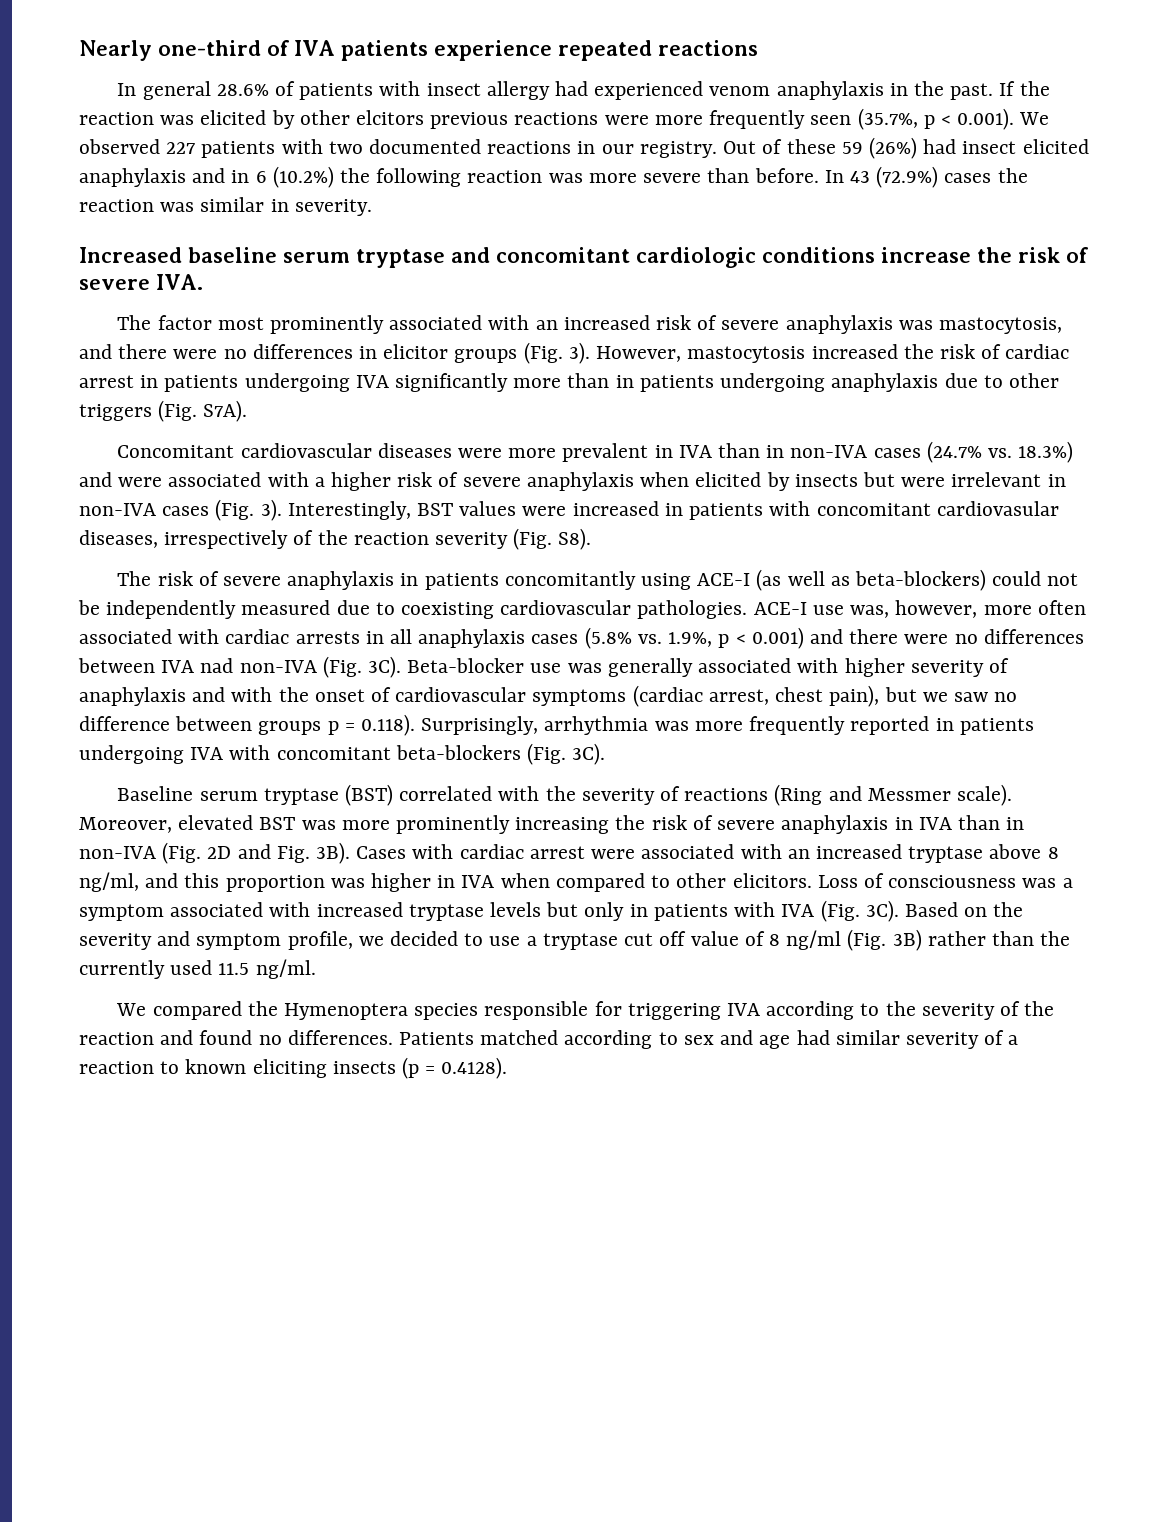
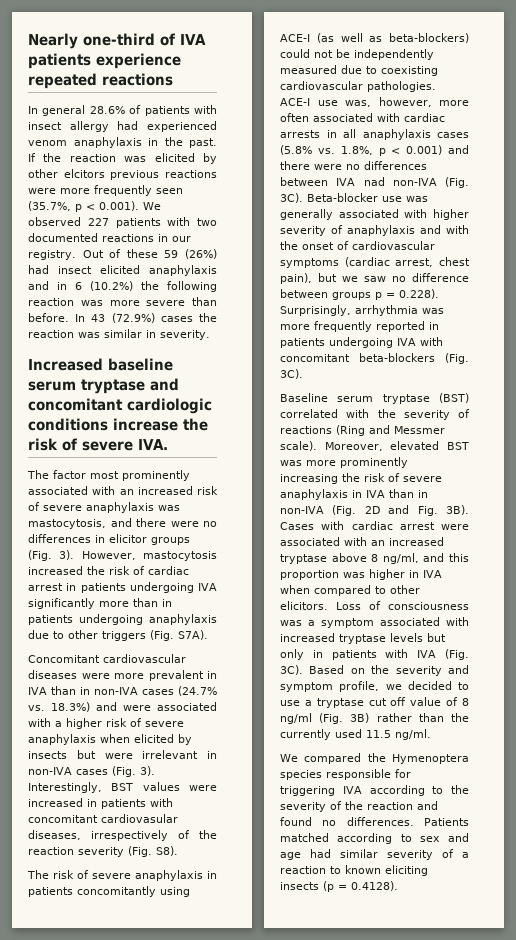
[668,632,713,647] 1.9%, -> [340,146,373,155] 1.8%,
[361,714,416,736] 0.118). -> [399,289,439,299] 0.228).

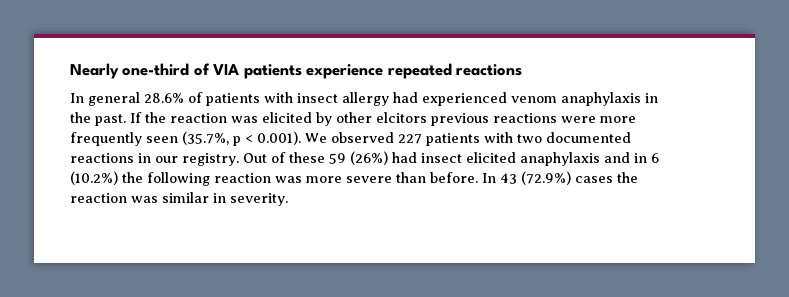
[180,34,206,45] IVA -> [213,64,240,75] VIA
[28,358,173,371] [28,378,179,394] [28,398,212,414] [28,418,208,431] [28,438,168,451] [27,470,190,481] [28,486,218,495] [28,502,180,513] [28,518,217,529] [28,534,190,545] [28,550,217,561] [28,566,189,575] [28,582,217,593] [28,598,172,609] [28,614,217,625] [28,630,208,641] [28,654,186,663] [28,670,217,681] [28,686,217,696] [28,702,217,712] [28,718,184,729] [28,734,192,745] [28,750,217,759] [28,766,155,777] [28,782,217,793] [28,798,173,809] [28,814,178,823] [28,830,217,841] [28,846,178,857] [27,870,217,881] [28,886,190,897] [280,33,469,43] [280,49,434,60] [280,65,438,76] [280,81,436,92] [280,97,469,107] [280,113,445,122] [280,129,469,140] [280,145,469,156] [280,161,427,170] [280,177,469,188] [280,193,428,203] [280,209,469,220] [280,225,469,236] [280,241,435,250] [280,257,470,268] [280,273,469,284] [280,289,439,300] [280,305,444,316] [280,321,439,332] [280,337,443,348] [280,353,469,364] [280,369,303,379] [280,393,469,404] [280,409,470,420] [280,425,445,436] [280,441,469,451] [280,457,408,468] [280,473,442,484] [280,489,428,500] [280,505,469,516] [280,521,469,530] [280,537,444,546] [280,553,469,564] [280,569,442,580] [280,585,420,596] [280,601,469,610] [280,617,469,628] [280,633,446,644] [280,649,469,660] [280,665,469,676] [280,681,469,692] [280,697,469,708] [280,713,469,724] [280,729,431,740] [280,753,469,764] [280,769,411,780] [280,785,469,796] [280,801,438,812] [280,817,469,826] [280,833,469,844] [280,849,469,860] [280,865,428,876] [280,881,398,892] // Increased baseline serum tryptase and concomitant cardiologic conditions increase the risk of severe IVA. // The factor most prominently associated with an increased risk of severe anaphylaxis was mastocytosis, and there were no differences in elicitor groups (Fig. 3). However, mastocytosis increased the risk of cardiac arrest in patients undergoing IVA significantly more than in patients undergoing anaphylaxis due to other triggers (Fig. S7A). // Concomitant cardiovascular diseases were more prevalent in IVA than in non-IVA cases (24.7% vs. 18.3%) and were associated with a higher risk of severe anaphylaxis when elicited by insects but were irrelevant in non-IVA cases (Fig. 3). Interestingly, BST values were increased in patients with concomitant cardiovasular diseases, irrespectively of the reaction severity (Fig. S8). // The risk of severe anaphylaxis in patients concomitantly using ACE-I (as well as beta-blockers) could not be independently measured due to coexisting cardiovascular pathologies. ACE-I use was, however, more often associated with cardiac arrests in all anaphylaxis cases (5.8% vs. 1.8%, p < 0.001) and there were no differences between IVA nad non-IVA (Fig. 3C). Beta-blocker use was generally associated with higher severity of anaphylaxis and with the onset of cardiovascular symptoms (cardiac arrest, chest pain), but we saw no difference between groups p = 0.228). Surprisingly, arrhythmia was more frequently reported in patients undergoing IVA with concomitant beta-blockers (Fig. 3C). // Baseline serum tryptase (BST) correlated with the severity of reactions (Ring and Messmer scale). Moreover, elevated BST was more prominently increasing the risk of severe anaphylaxis in IVA than in non-IVA (Fig. 2D and Fig. 3B). Cases with cardiac arrest were associated with an increased tryptase above 8 ng/ml, and this proportion was higher in IVA when compared to other elicitors. Loss of consciousness was a symptom associated with increased tryptase levels but only in patients with IVA (Fig. 3C). Based on the severity and symptom profile, we decided to use a tryptase cut off value of 8 ng/ml (Fig. 3B) rather than the currently used 11.5 ng/ml. // We compared the Hymenoptera species responsible for triggering IVA according to the severity of the reaction and found no differences. Patients matched according to sex and age had similar severity of a reaction to known eliciting insects (p = 0.4128). -> (288, 199) none

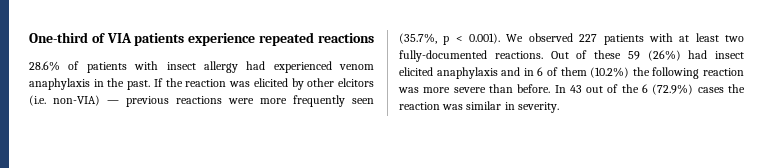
[70,63,190,79] Nearly one-third -> [29,32,88,43] One-third
[70,92,140,106] In general -> (374, 38) none
(427, 117) none -> [29,95,119,106] (i.e. non-VIA) —
[517,132,631,143] [70,153,239,166] two documented reactions in our registry. -> [679,33,744,42] [399,50,543,62] at least two fully-documented reactions.
(659, 158) none -> [547,67,587,76] of them
(517, 178) none -> [586,84,649,93] out of the 6

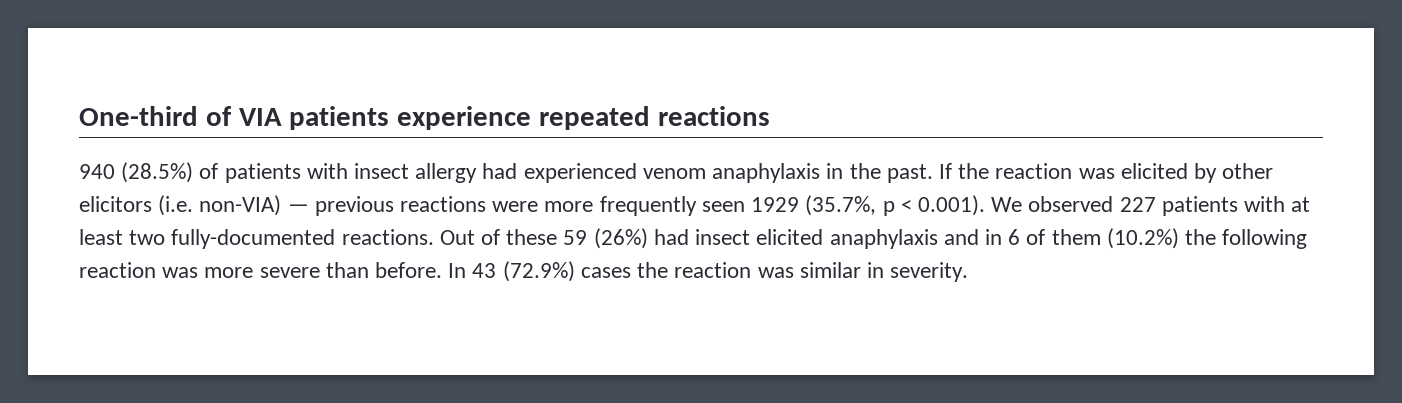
[29,61,60,71] 28.6% -> [79,162,194,183] 940 (28.5%)
[338,78,374,87] elcitors -> [79,196,152,212] elicitors
(374, 101) none -> [751,197,800,212] 1929
[586,84,649,93] out of the 6 -> (497, 270) none

